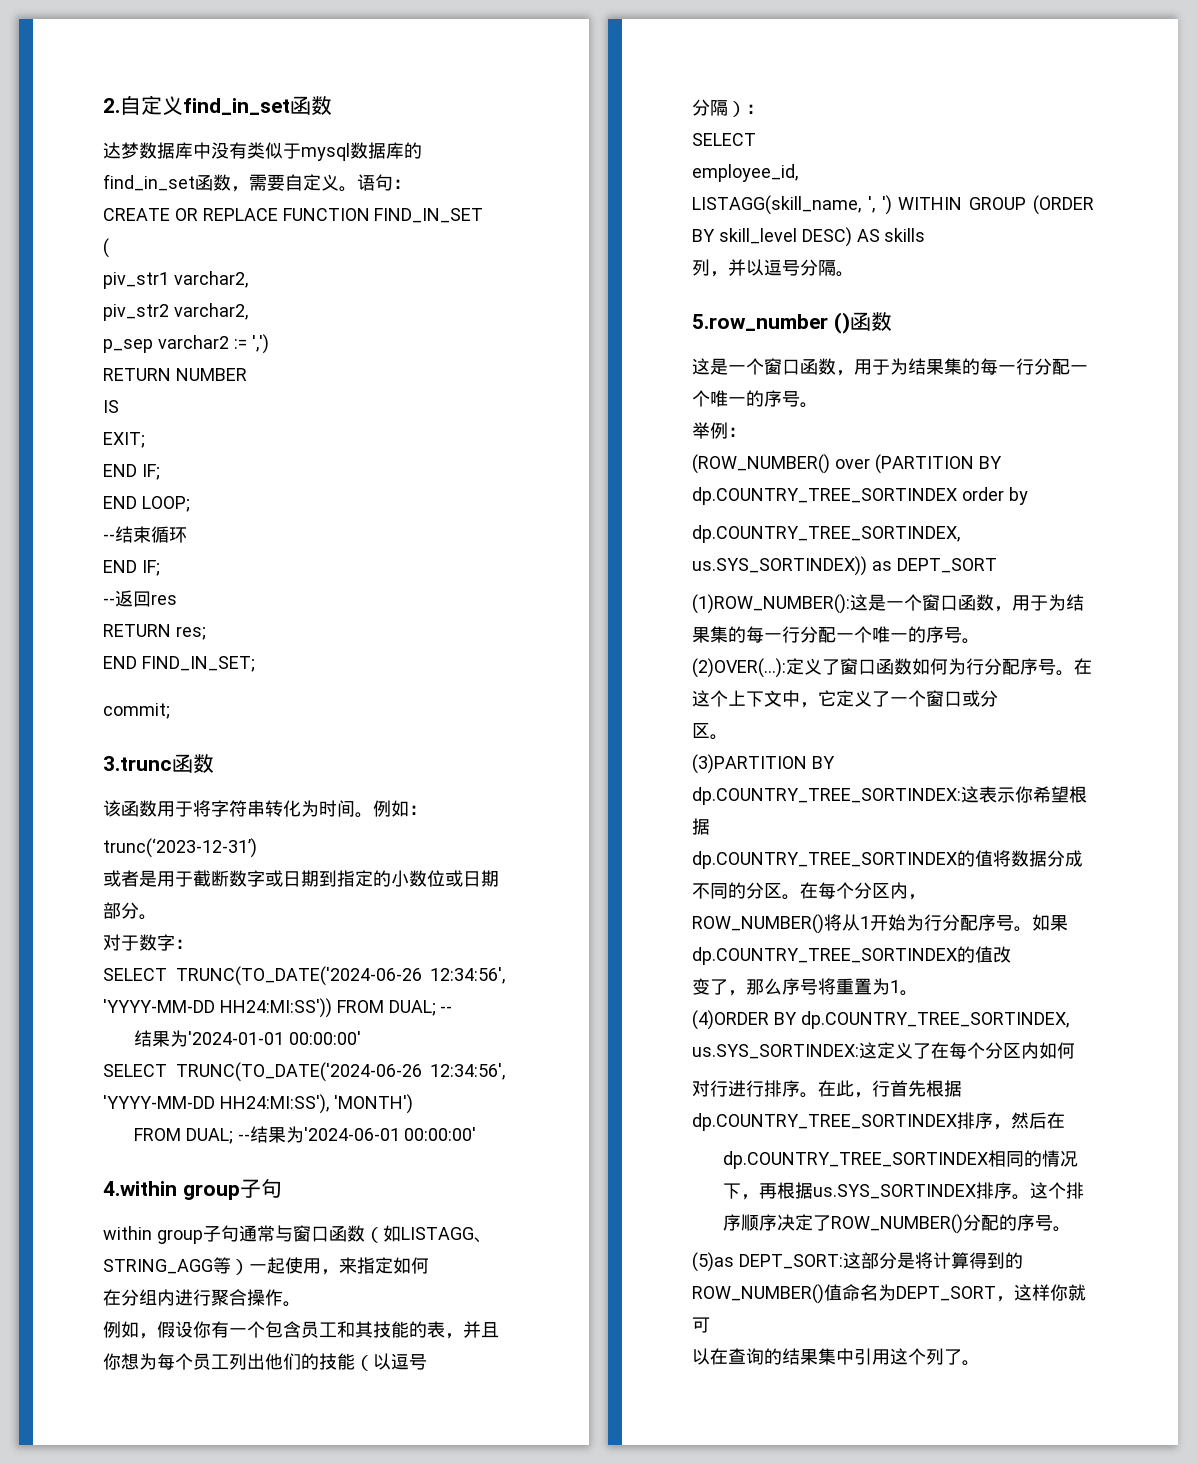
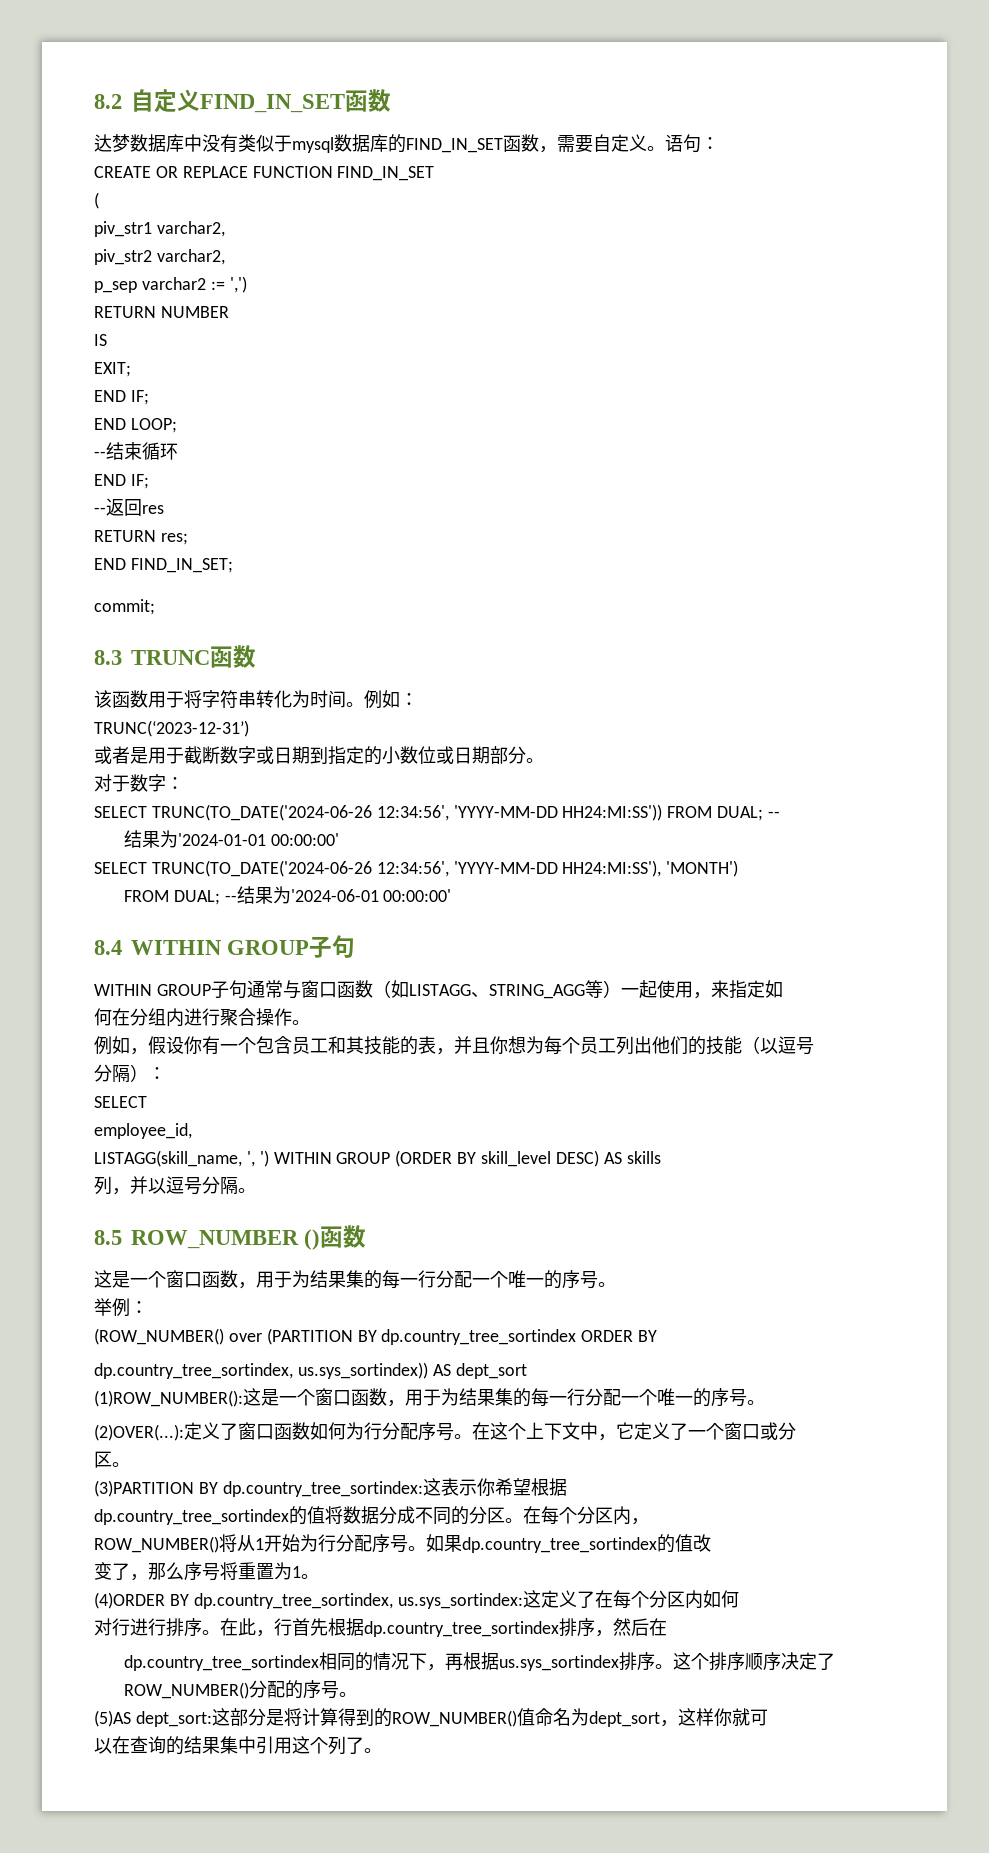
[103,95,290,115] 2.自定义find_in_set -> [94,89,345,113] 8.2自定义FIND_IN_SET
[103,174,195,191] find_in_set -> [406,138,503,153] FIND_IN_SET
[103,756,172,771] 3.trunc -> [94,650,210,665] 8.3 TRUNC
[103,838,257,858] trunc(‘2023-12-31’) -> [94,720,249,737] TRUNC(‘2023-12-31’)
[103,1181,240,1200] 4.within group -> [94,940,310,955] 8.4 WITHIN GROUP
[103,1226,203,1244] within group -> [94,984,211,996] WITHIN GROUP
[411,1257,429,1274] 何 // -> [94,1008,112,1026] // 何
[692,314,828,331] 5.row_number -> [94,1230,299,1249] 8.5 ROW_NUMBER
[692,487,1028,505] [692,525,960,543] [692,556,997,576] dp.COUNTRY_TREE_SORTINDEX order by // dp.COUNTRY_TREE_SORTINDEX, us.SYS_SORTINDEX)) as DEPT_SORT -> [381,1329,658,1345] [94,1362,527,1379] dp.country_tree_sortindex ORDER BY // dp.country_tree_sortindex, us.sys_sortindex)) AS dept_sort
[692,787,961,805] dp.COUNTRY_TREE_SORTINDEX: -> [222,1481,423,1497] dp.country_tree_sortindex:
[692,851,957,869] dp.COUNTRY_TREE_SORTINDEX -> [94,1509,289,1525] dp.country_tree_sortindex
[692,947,957,965] dp.COUNTRY_TREE_SORTINDEX -> [462,1537,657,1553] dp.country_tree_sortindex
[800,1011,1069,1029] [692,1044,859,1059] dp.COUNTRY_TREE_SORTINDEX, us.SYS_SORTINDEX: -> [193,1593,523,1609] dp.country_tree_sortindex, us.sys_sortindex:
[692,1113,957,1131] dp.COUNTRY_TREE_SORTINDEX -> [364,1621,559,1637] dp.country_tree_sortindex
[722,1151,988,1169] dp.COUNTRY_TREE_SORTINDEX -> [123,1655,319,1671] dp.country_tree_sortindex
[812,1184,976,1199] us.SYS_SORTINDEX -> [498,1655,619,1671] us.sys_sortindex
[692,1252,843,1272] (5)as DEPT_SORT: -> [94,1710,212,1727] (5)AS dept_sort:
[896,1286,996,1301] DEPT_SORT -> [588,1711,660,1727] dept_sort

